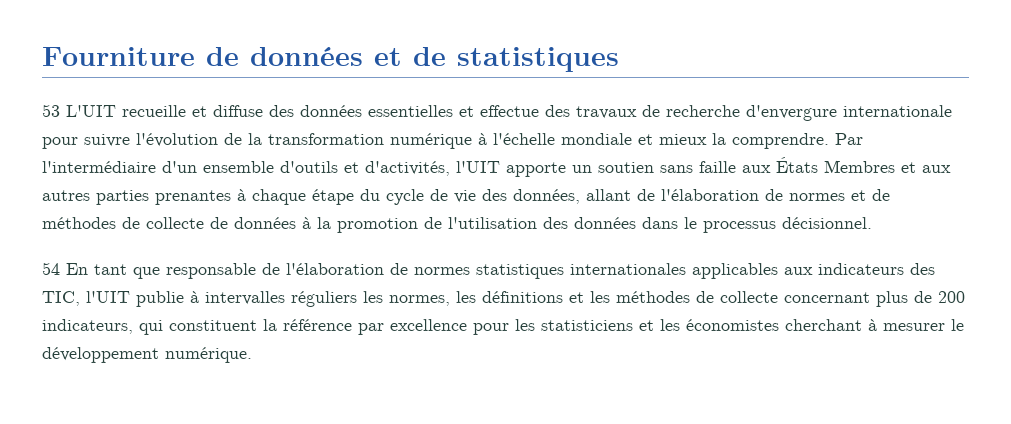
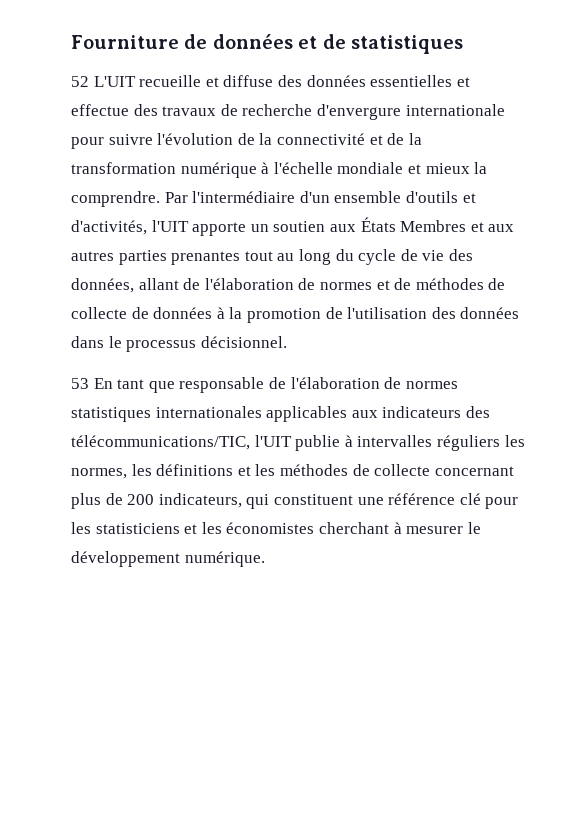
[42,104,60,117] 53 -> [71,76,89,87] 52
(262, 139) none -> [276,133,422,145] connectivité et de la
[660,161,736,173] sans faille -> (326, 226) none
[237,189,354,205] à chaque étape -> [244,249,331,265] tout au long
[42,262,60,275] 54 -> [71,378,89,389] 53
[42,291,80,306] TIC, -> [71,435,250,450] télécommunications/TIC,
[263,319,467,335] la référence par excellence -> [357,493,481,505] une référence clé

